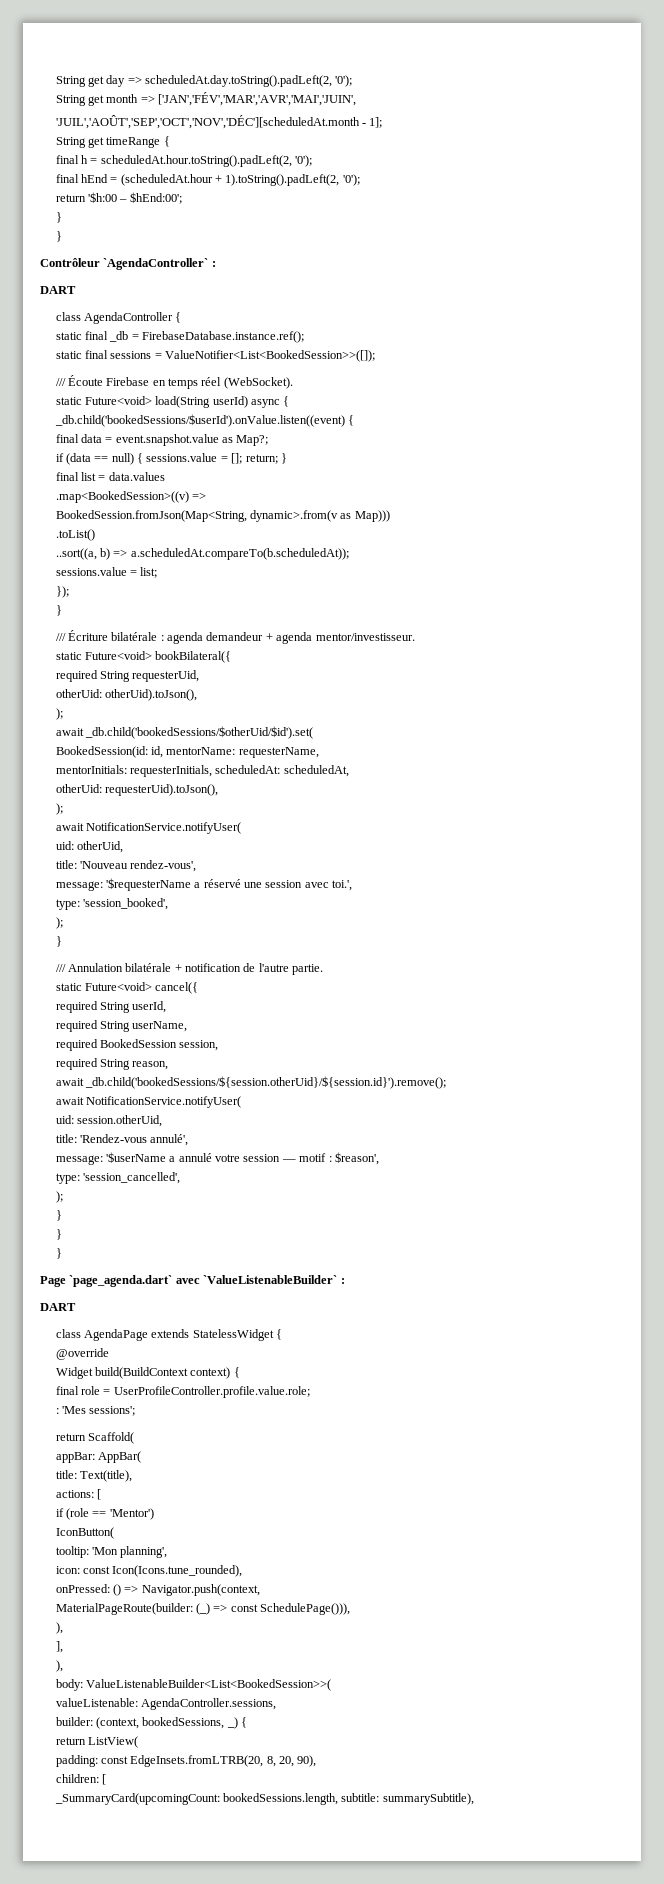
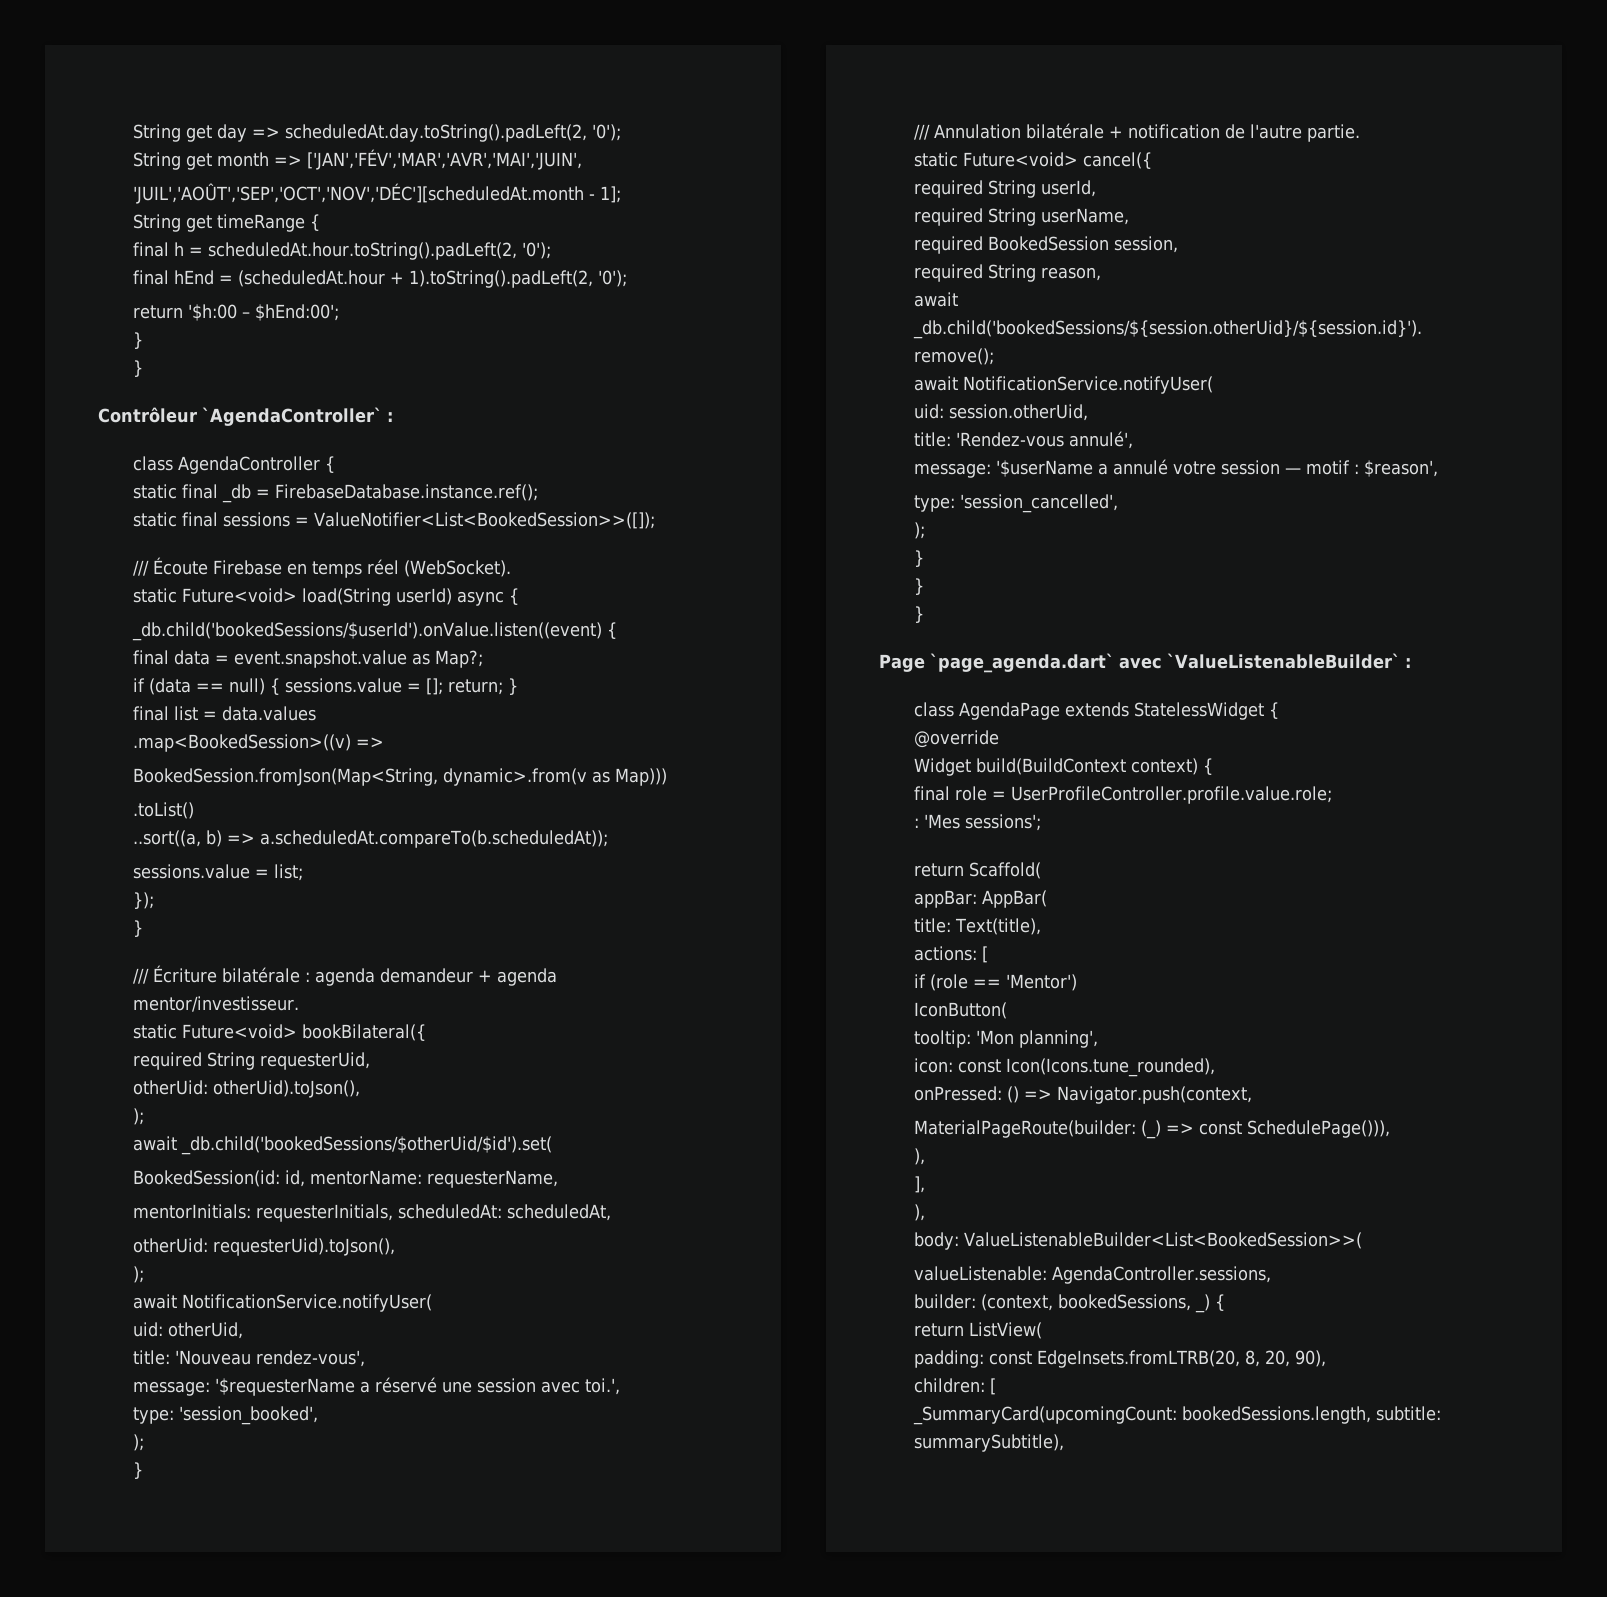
[40,286,76,294] // DART -> (393, 417) none
[40,1303,76,1311] // DART -> (1411, 663) none

